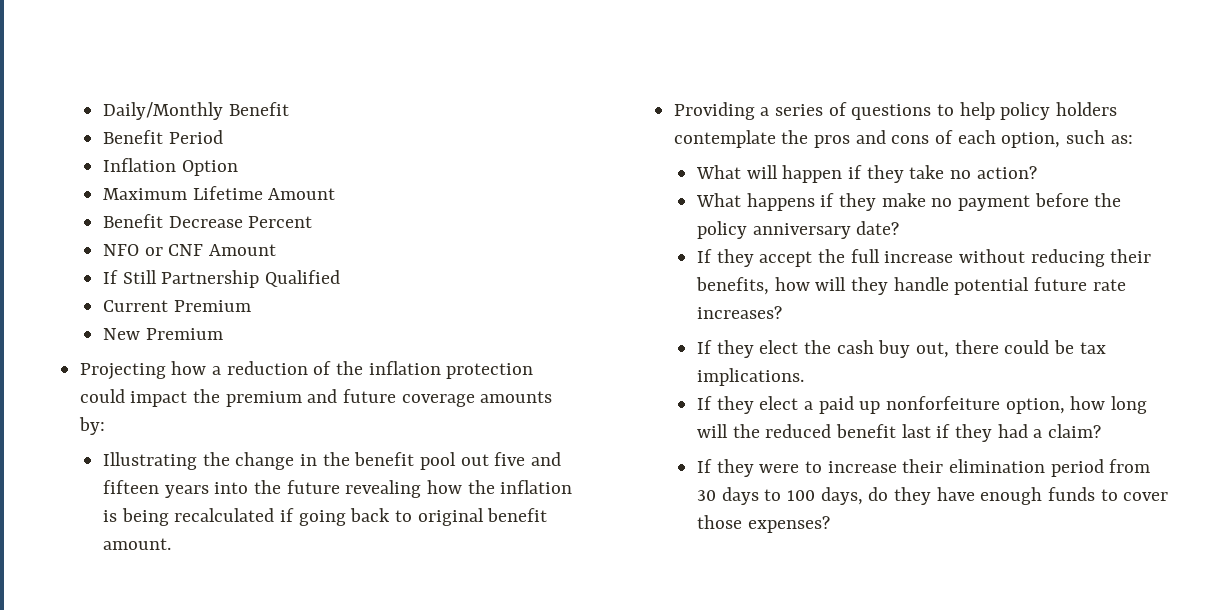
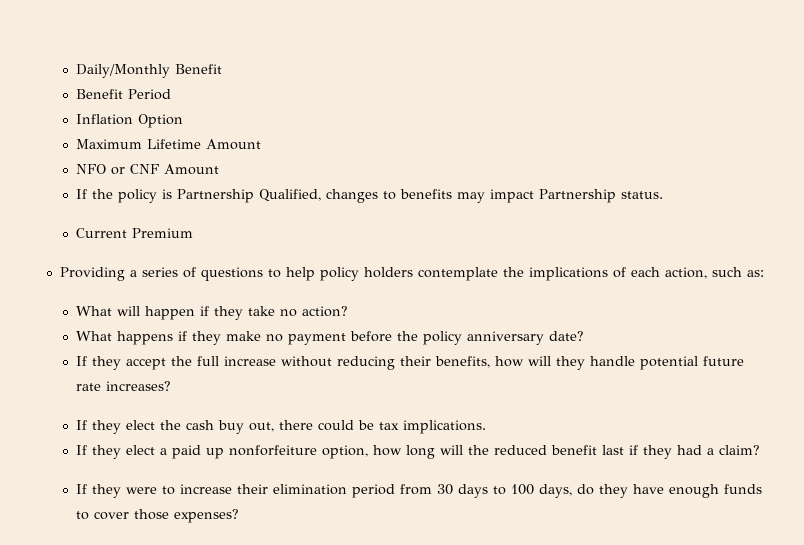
[103,214,313,228] // Benefit Decrease Percent -> (262, 144) none
[122,270,341,288] [103,300,251,312] [103,328,223,340] [79,361,534,380] [79,389,553,407] [78,417,105,435] [103,452,562,470] [103,480,573,498] [103,508,548,526] [103,538,172,550] Still Partnership Qualified // Current Premium // New Premium // Projecting how a reduction of the inflation protection could impact the premium and future coverage amounts by: // Illustrating the change in the benefit pool out five and fifteen years into the future revealing how the inflation is being recalculated if going back to original benefit amount. -> [92,189,664,203] [76,228,194,238] the policy is Partnership Qualified, changes to benefits may impact Partnership status. // Current Premium
[813,130,930,148] pros and cons -> [529,267,609,281] implications
[1001,132,1061,148] option, -> [665,267,708,279] action,

